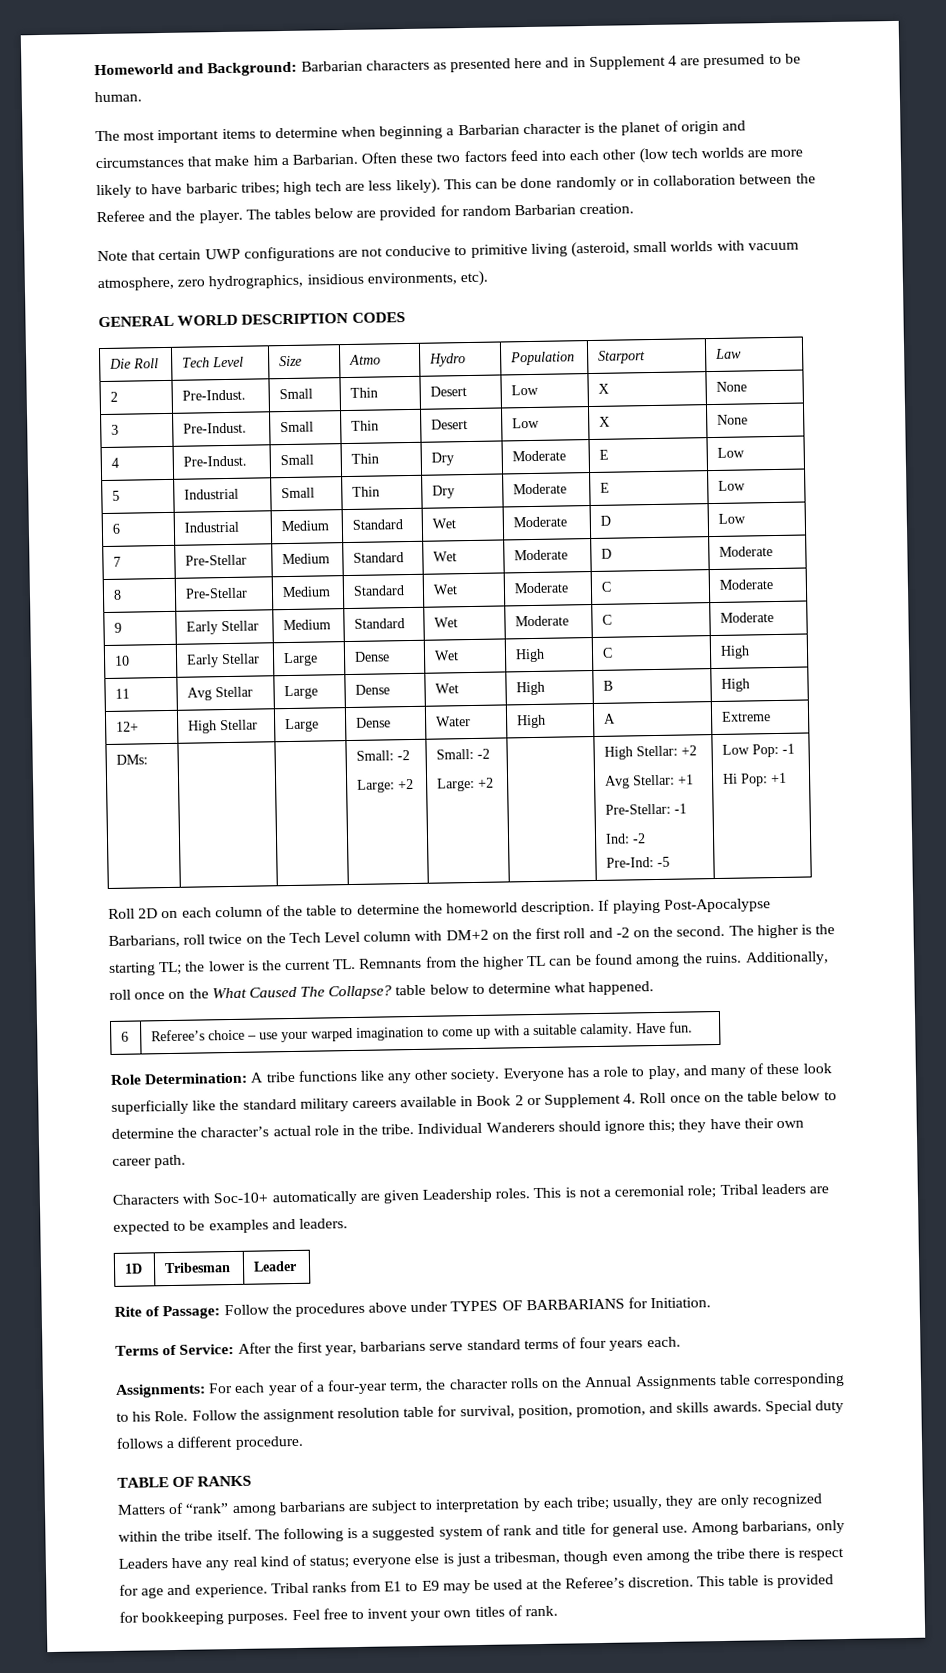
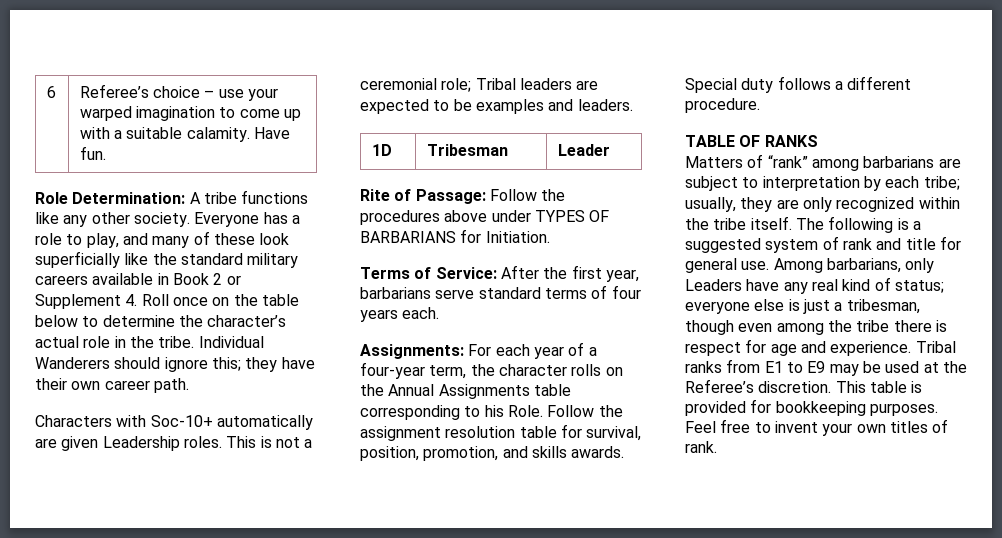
[94,53,801,77] [94,91,142,103] [95,120,746,144] [95,147,804,169] [96,173,816,199] [96,203,635,224] [97,240,799,262] [97,270,488,292] [98,312,406,328] [109,358,160,369] [182,356,245,368] [279,355,303,367] [349,354,382,365] [429,353,467,367] [510,351,576,366] [598,350,647,364] [715,348,743,359] [110,391,119,402] [182,389,247,401] [279,388,314,400] [350,387,379,398] [430,386,468,397] [511,384,540,396] [598,383,610,394] [716,381,748,392] [111,424,120,435] [183,422,248,434] [280,421,315,433] [351,420,380,431] [431,419,469,430] [512,417,541,429] [599,416,611,427] [717,414,749,425] [111,457,120,468] [183,455,248,467] [280,454,315,466] [351,453,380,464] [431,452,455,466] [512,450,567,462] [599,449,610,460] [717,447,746,458] [112,490,121,501] [184,488,240,500] [281,487,316,499] [352,486,381,497] [432,485,456,499] [513,483,568,495] [600,482,611,493] [718,480,747,491] [112,523,121,534] [184,521,240,533] [281,520,330,532] [352,519,404,530] [432,518,457,529] [513,516,568,528] [600,515,612,526] [718,513,747,524] [113,556,122,567] [185,554,248,566] [282,553,331,565] [353,552,405,563] [433,551,458,562] [514,549,569,561] [601,548,613,559] [719,546,774,557] [113,589,123,600] [185,587,249,599] [282,586,332,598] [353,585,406,596] [433,584,459,595] [514,582,570,594] [601,581,613,592] [719,579,774,590] [114,622,123,633] [186,620,260,635] [283,619,332,631] [354,618,406,629] [434,617,459,628] [515,615,570,627] [602,614,613,625] [720,612,775,623] [114,655,131,666] [186,653,261,668] [283,652,319,667] [354,651,391,662] [434,650,460,661] [515,648,546,663] [602,647,614,658] [720,645,751,659] [115,688,131,699] [187,686,254,701] [284,685,319,700] [355,684,391,695] [435,683,460,694] [516,681,546,696] [603,680,614,691] [721,678,751,692] [116,721,140,732] [188,719,259,734] [285,718,320,733] [356,717,392,728] [436,716,472,727] [517,714,547,729] [604,713,617,724] [721,711,772,722] [116,754,149,765] [356,750,411,761] [357,778,415,793] [436,748,491,760] [437,777,495,792] [604,745,698,760] [605,774,695,789] [605,803,688,815] [605,833,647,844] [606,856,671,868] [722,743,796,758] [723,772,788,787] [108,898,771,919] [108,924,836,948] [109,951,829,976] [109,981,655,1000] Homeworld and Background: Barbarian characters as presented here and in Supplement 4 are presumed to be human. // The most important items to determine when beginning a Barbarian character is the planet of origin and circumstances that make him a Barbarian. Often these two factors feed into each other (low tech worlds are more likely to have barbaric tribes; high tech are less likely). This can be done randomly or in collaboration between the Referee and the player. The tables below are provided for random Barbarian creation. // Note that certain UWP configurations are not conducive to primitive living (asteroid, small worlds with vacuum atmosphere, zero hydrographics, insidious environments, etc). // GENERAL WORLD DESCRIPTION CODES // Die Roll | Tech Level | Size | Atmo | Hydro | Population | Starport | Law // 2 | Pre-Indust. | Small | Thin | Desert | Low | X | None // 3 | Pre-Indust. | Small | Thin | Desert | Low | X | None // 4 | Pre-Indust. | Small | Thin | Dry | Moderate | E | Low // 5 | Industrial | Small | Thin | Dry | Moderate | E | Low // 6 | Industrial | Medium | Standard | Wet | Moderate | D | Low // 7 | Pre-Stellar | Medium | Standard | Wet | Moderate | D | Moderate // 8 | Pre-Stellar | Medium | Standard | Wet | Moderate | C | Moderate // 9 | Early Stellar | Medium | Standard | Wet | Moderate | C | Moderate // 10 | Early Stellar | Large | Dense | Wet | High | C | High // 11 | Avg Stellar | Large | Dense | Wet | High | B | High // 12+ | High Stellar | Large | Dense | Water | High | A | Extreme // DMs: | | | Small: -2 // Large: +2 | Small: -2 // Large: +2 | | High Stellar: +2 // Avg Stellar: +1 // Pre-Stellar: -1 // Ind: -2 // Pre-Ind: -5 | Low Pop: -1 // Hi Pop: +1 // Roll 2D on each column of the table to determine the homeworld description. If playing Post-Apocalypse Barbarians, roll twice on the Tech Level column with DM+2 on the first roll and -2 on the second. The higher is the starting TL; the lower is the current TL. Remnants from the higher TL can be found among the ruins. Additionally, roll once on the What Caused The Collapse? table below to determine what happened. // -> (46, 92) none

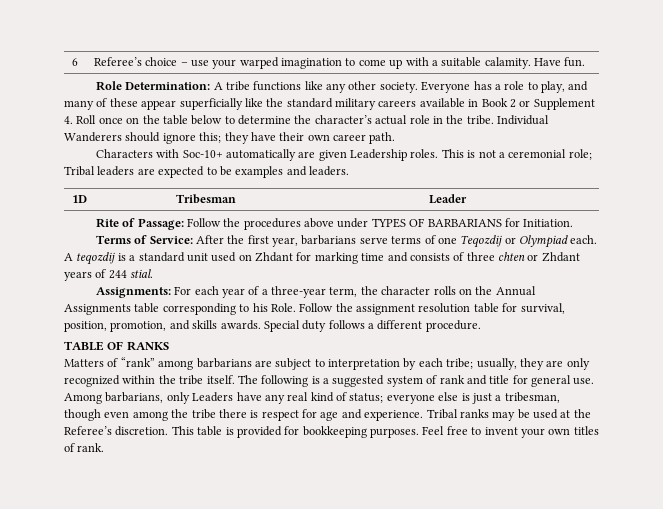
[259,233,290,245] look -> [141,100,177,110] appear
[478,287,541,299] standard -> (388, 240) none
[611,285,641,299] [360,307,440,322] four years each. -> [437,235,598,248] [64,252,580,265] [64,269,154,281] one Teqozdij or Olympiad each. A teqozdij is a standard unit used on Zhdant for marking time and consists of three chten or Zhdant years of 244 stial.
[360,362,425,379] four-year -> [271,286,327,298] three-year
[726,359,826,373] from E1 to E9 -> (489, 413) none

